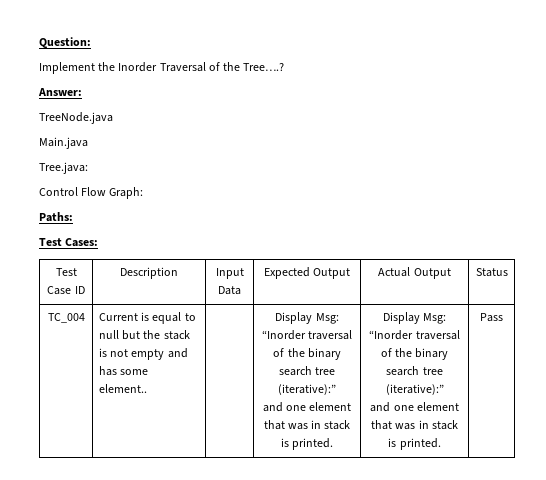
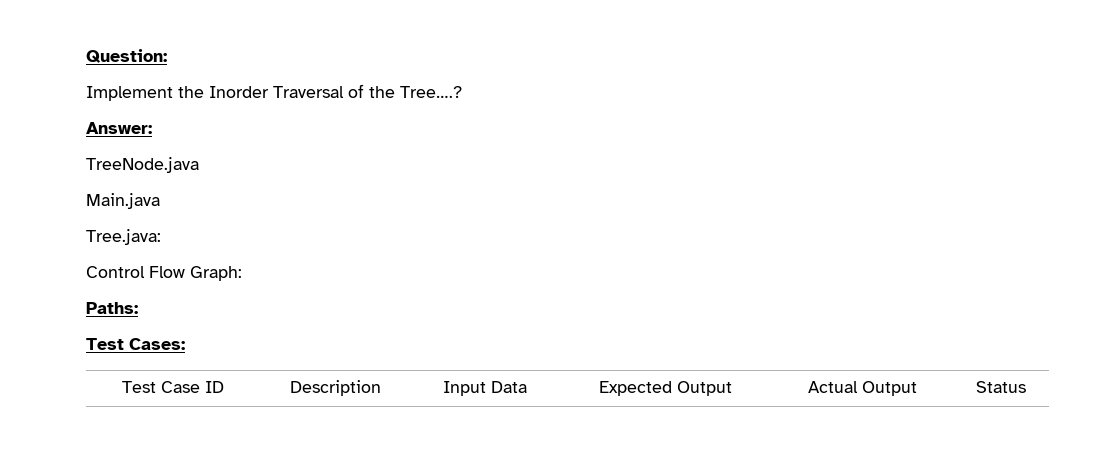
[47,313,85,323] [98,312,196,324] [98,330,190,340] [98,348,188,360] [98,366,149,376] [98,384,147,393] [275,312,339,324] [261,330,353,340] [273,348,341,360] [278,366,336,376] [278,384,336,395] [262,402,352,412] [263,420,351,430] [280,438,334,450] [382,312,447,324] [369,330,460,340] [380,348,449,360] [386,366,443,376] [385,384,444,395] [370,402,459,412] [371,420,458,430] [388,438,441,450] [480,313,504,322] // TC_004 | Current is equal to null but the stack is not empty and has some element.. | | Display Msg: “Inorder traversal of the binary search tree (iterative):” // and one element that was in stack is printed. | Display Msg: “Inorder traversal of the binary search tree (iterative):” // and one element that was in stack is printed. | Pass -> (1026, 387) none

